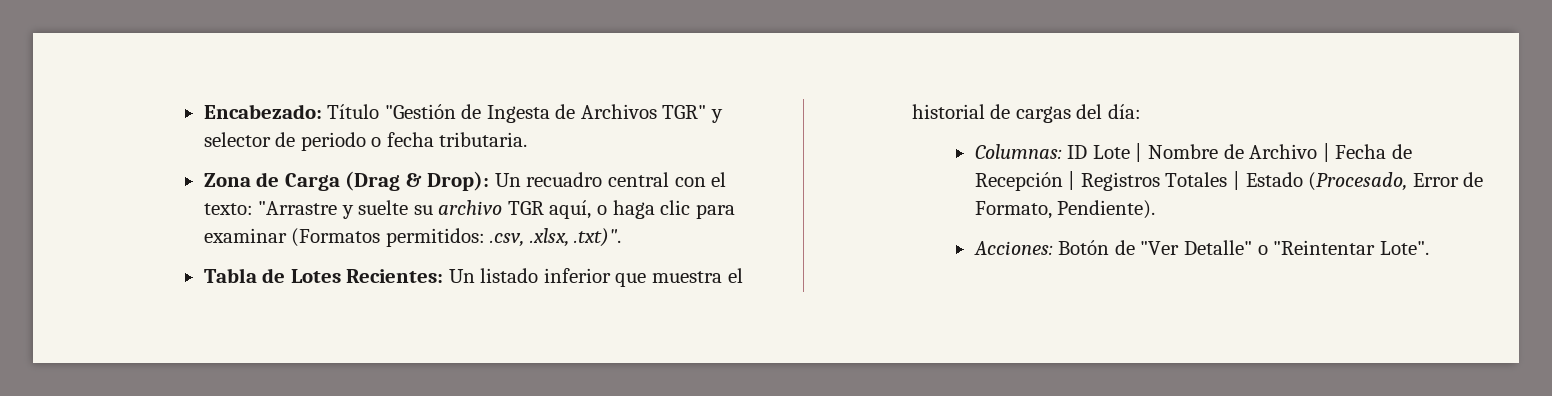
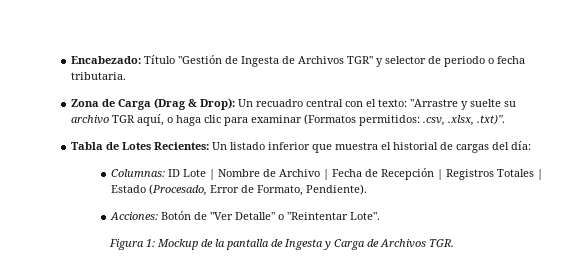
(1429, 248) none -> [108,239,454,250] // Figura 1: Mockup de la pantalla de Ingesta y Carga de Archivos TGR.

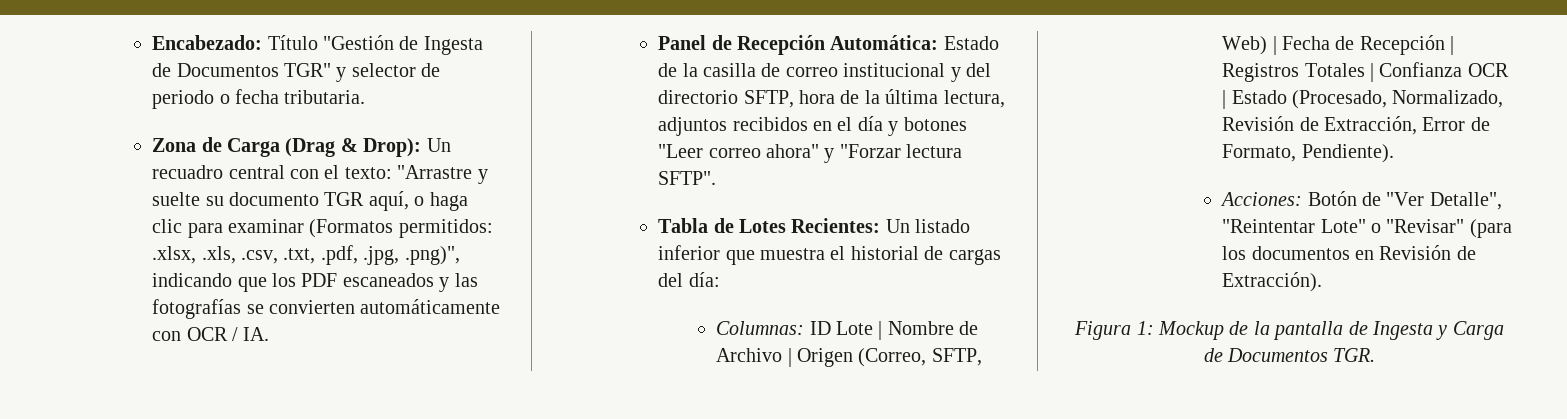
[298,56,345,64] Archivos -> [176,63,279,77] Documentos
[71,115,110,124] archivo -> [229,192,320,206] documento
[423,114,506,126] .csv, .xlsx, .txt)". -> [152,245,460,265] [152,273,478,292] [152,299,501,319] [152,327,270,341] [658,35,999,55] [658,63,992,82] [658,89,1005,108] [658,116,967,136] [658,144,963,163] [658,171,717,185] .xlsx, .xls, .csv, .txt, .pdf, .jpg, .png)", indicando que los PDF escaneados y las fotografías se convierten automáticamente con OCR / IA. // Panel de Recepción Automática: Estado de la casilla de correo institucional y del directorio SFTP, hora de la última lectura, adjuntos recibidos en el día y botones "Leer correo ahora" y "Forzar lectura SFTP".
(329, 174) none -> [796,348,982,367] [1222,36,1277,55] Origen (Correo, SFTP, Web) |
[110,184,207,196] Estado (Procesado, -> [1379,62,1509,77] [1222,90,1504,109] [1222,116,1417,135] Confianza OCR | Estado (Procesado, Normalizado, Revisión de Extracción,
[234,212,380,220] Detalle" o "Reintentar Lote". -> [1429,192,1502,210] [1222,219,1512,238] [1222,245,1476,260] [1222,272,1323,292] Detalle", "Reintentar Lote" o "Revisar" (para los documentos en Revisión de Extracción).
[379,239,426,248] Archivos -> [1227,348,1328,362] Documentos

